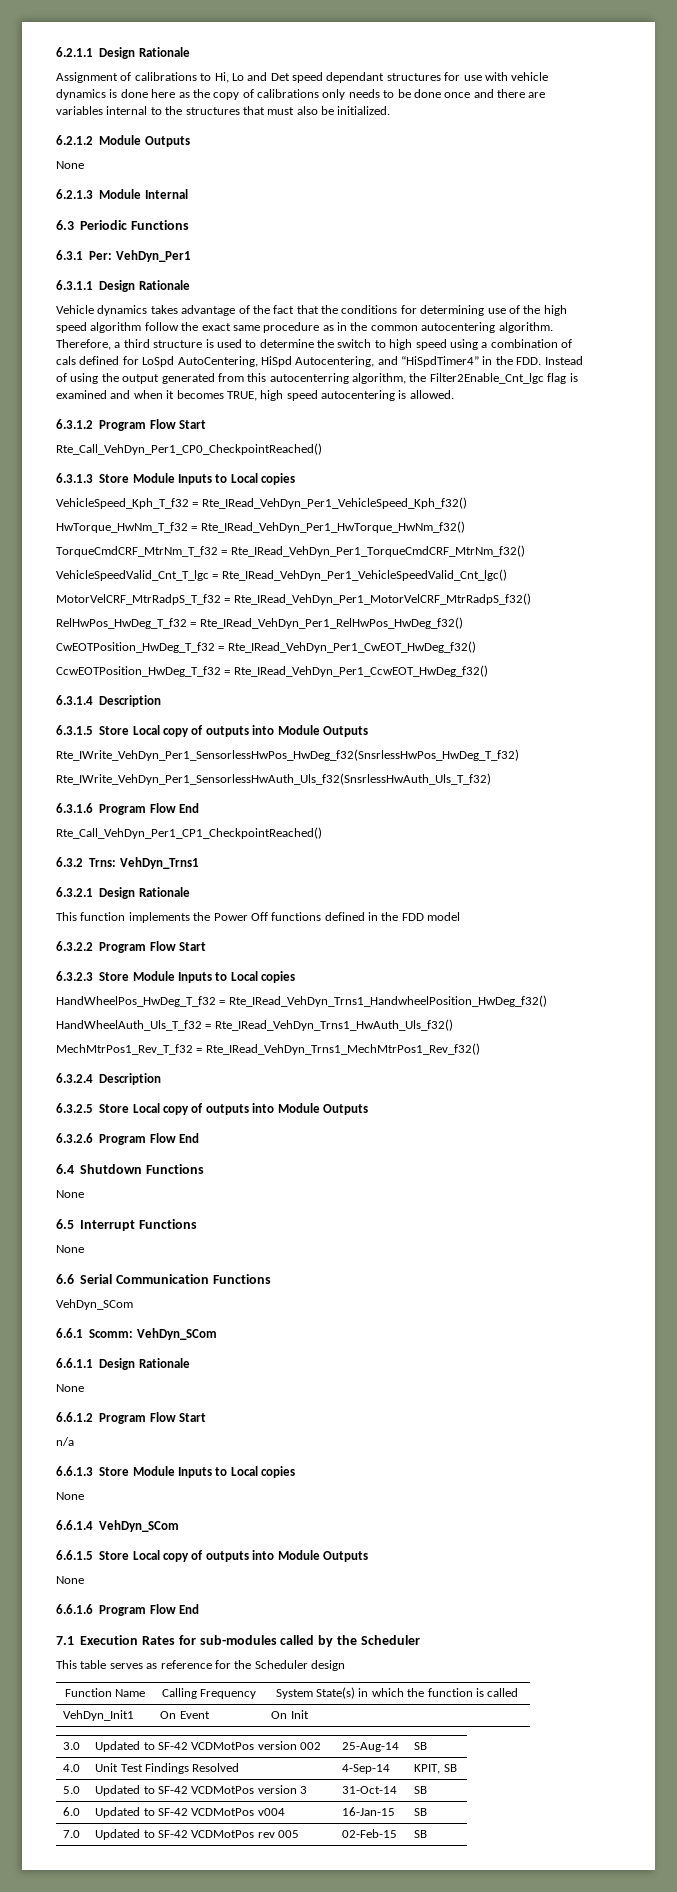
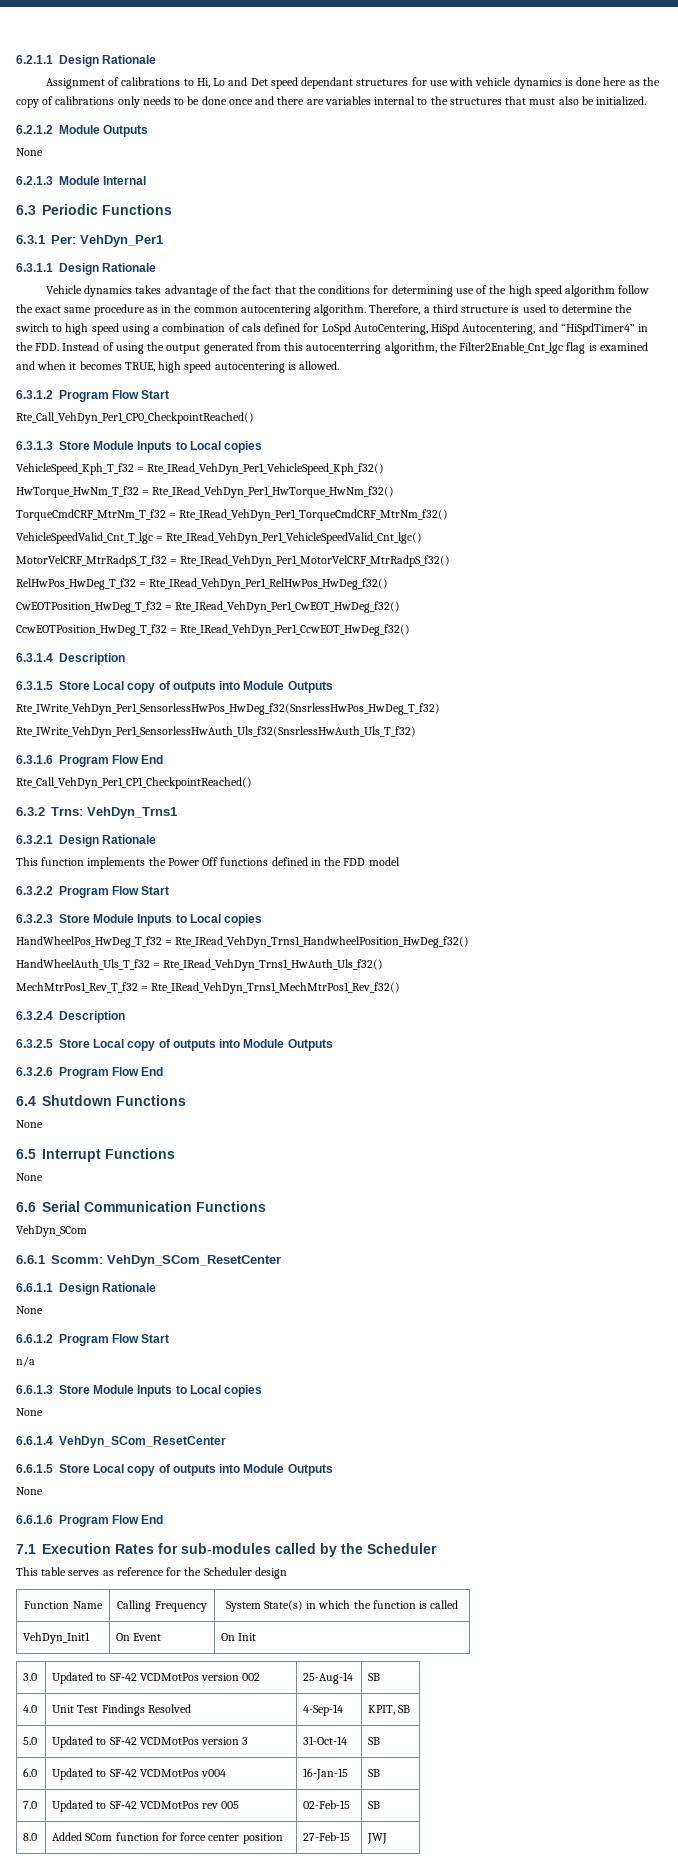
[136,1328,217,1340] VehDyn_SCom -> [107,1255,281,1267] VehDyn_SCom_ResetCenter
[99,1520,180,1532] VehDyn_SCom -> [59,1436,226,1448] VehDyn_SCom_ResetCenter
(428, 1834) none -> [23,1833,38,1841] [52,1832,283,1844] [303,1832,351,1841] [367,1833,388,1844] // 8.0 | Added SCom function for force center position | 27-Feb-15 | JWJ

